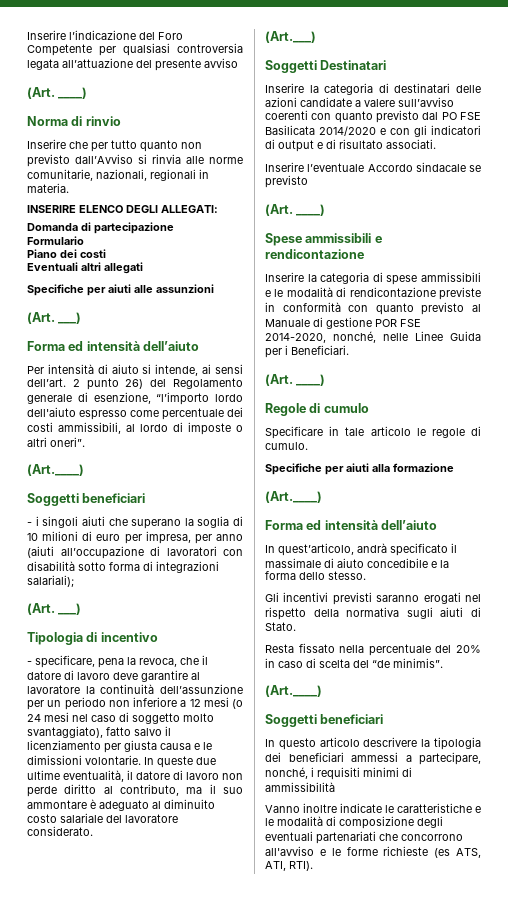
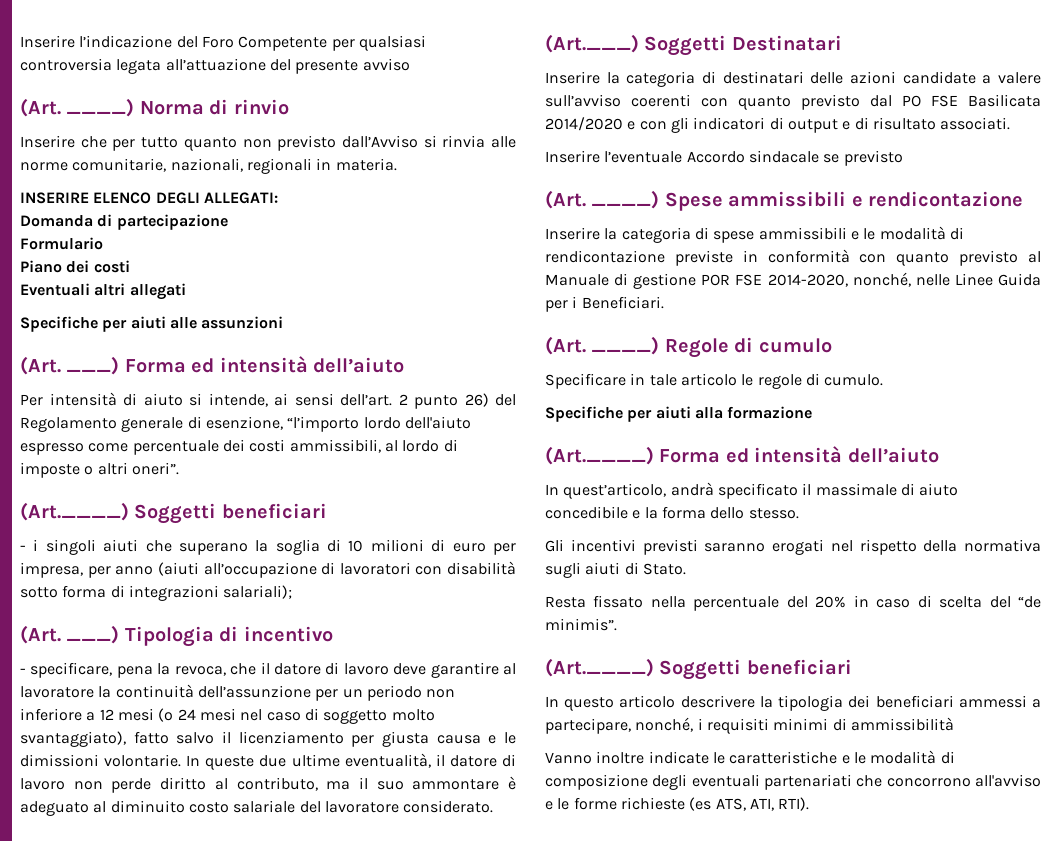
(88, 93) // -> (135, 107) none
(82, 318) // -> (120, 365) none
(84, 470) // -> (129, 511) none
(82, 609) // -> (120, 634) none
(316, 37) // -> (639, 43) none
(326, 210) // -> (660, 199) none
(326, 380) // -> (660, 345) none
(322, 497) // -> (654, 455) none
(322, 691) // -> (654, 667) none

